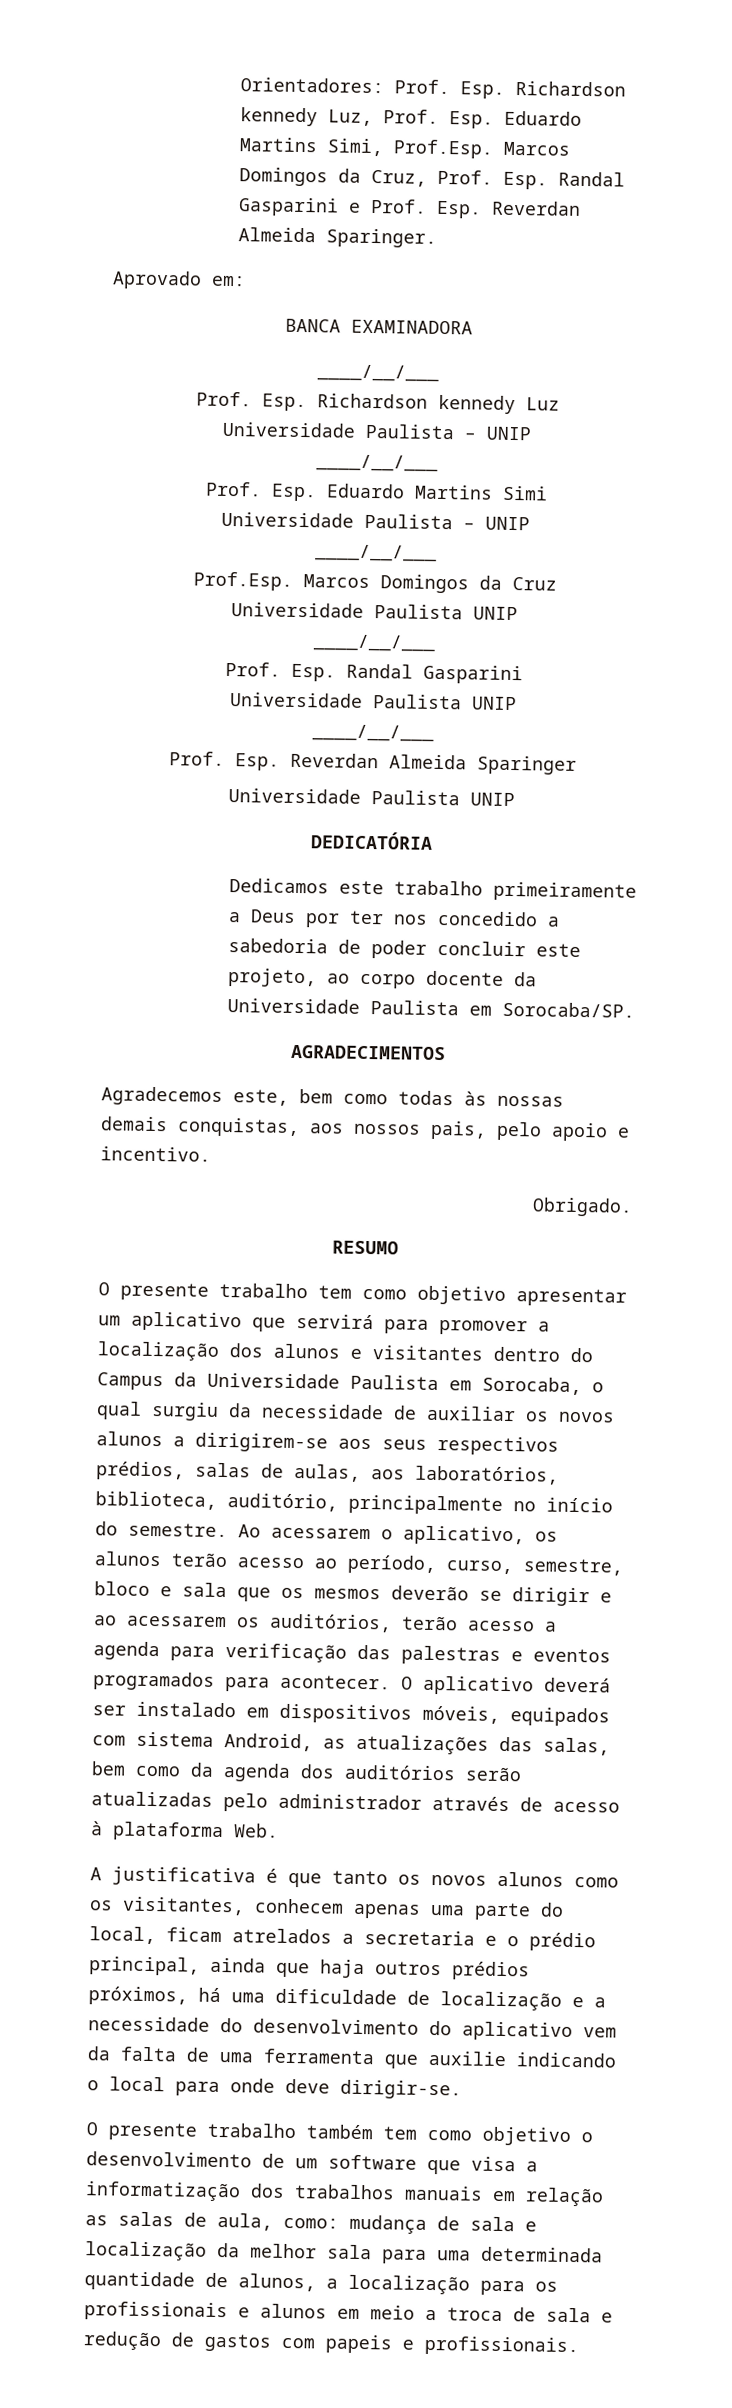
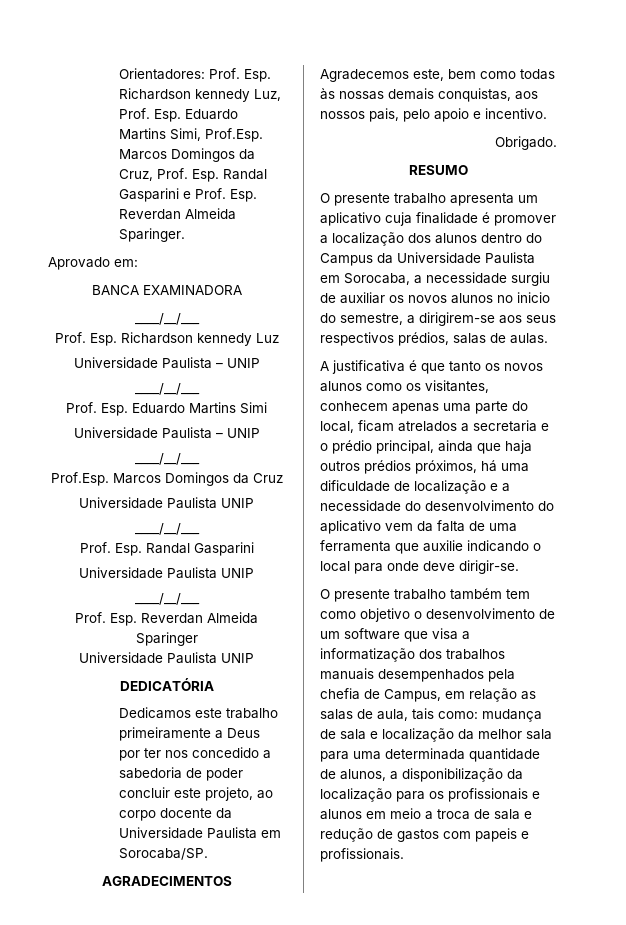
[318,1285,627,1307] [98,1311,429,1334] tem como objetivo apresentar um aplicativo que servirá para -> [450,193,538,206] [320,212,490,226] apresenta um aplicativo cuja finalidade é
[350,1345,483,1361] e visitantes -> (477, 238) none
[592,1382,604,1393] [96,1401,384,1421] o qual surgiu da necessidade -> [414,272,550,286] a necessidade surgiu
(163, 1439) none -> [497,292,550,303] [320,313,403,325] no inicio do semestre,
[294,1464,559,1485] [95,1491,613,1515] [95,1521,558,1546] [94,1551,623,1576] [94,1581,612,1607] [94,1613,557,1633] [93,1641,611,1665] [93,1671,611,1696] [92,1701,610,1727] [92,1731,610,1756] [91,1761,522,1782] [91,1791,620,1813] [91,1821,279,1842] aulas, aos laboratórios, biblioteca, auditório, principalmente no início do semestre. Ao acessarem o aplicativo, os alunos terão acesso ao período, curso, semestre, bloco e sala que os mesmos deverão se dirigir e ao acessarem os auditórios, terão acesso a agenda para verificação das palestras e eventos programados para acontecer. O aplicativo deverá ser instalado em dispositivos móveis, equipados com sistema Android, as atualizações das salas, bem como da agenda dos auditórios serão atualizadas pelo administrador através de acesso à plataforma Web. -> [510,333,548,344] aulas.
(483, 2193) none -> [378,669,515,682] [320,688,441,702] desempenhados pela chefia de Campus,
(273, 2222) none -> [412,708,434,720] tais
(338, 2283) none -> [402,768,523,782] disponibilização da

